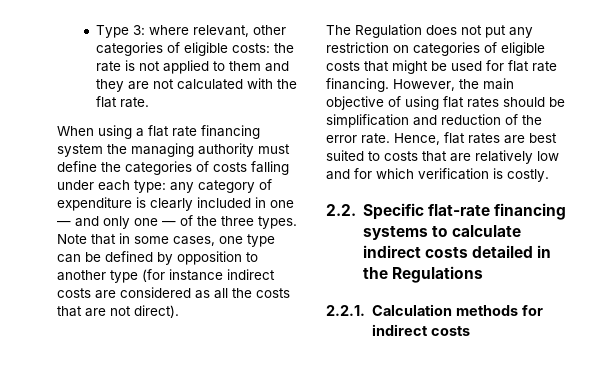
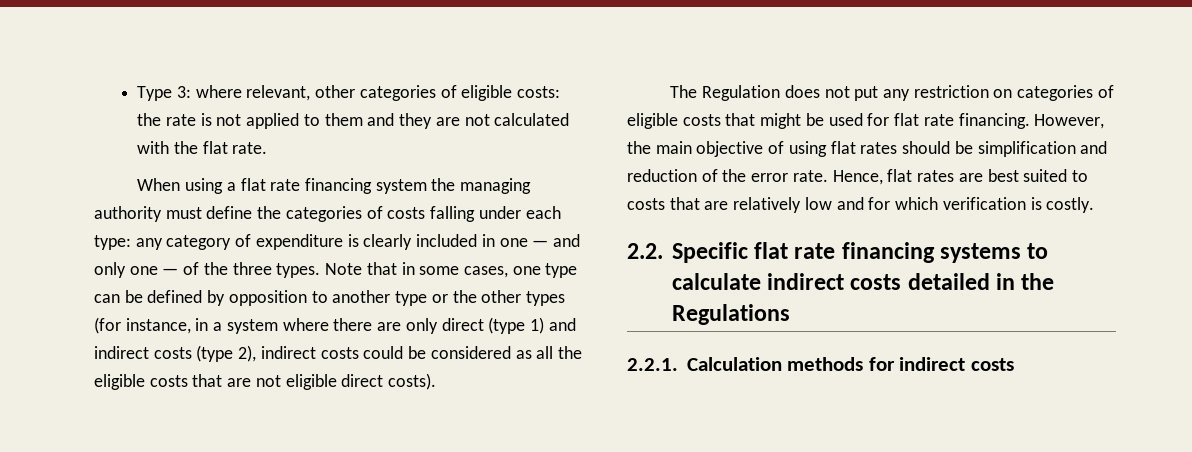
[142,269,275,282] [57,288,116,299] (for instance indirect costs are -> [431,290,565,306] [94,317,576,334] [94,345,427,362] or the other types (for instance, in a system where there are only direct (type 1) and indirect costs (type 2), indirect costs could be
(252, 293) none -> [94,374,145,390] eligible
[134,305,179,318] direct). -> [285,373,437,390] eligible direct costs).
[427,204,490,216] flat-rate -> [754,242,836,259] flat rate

